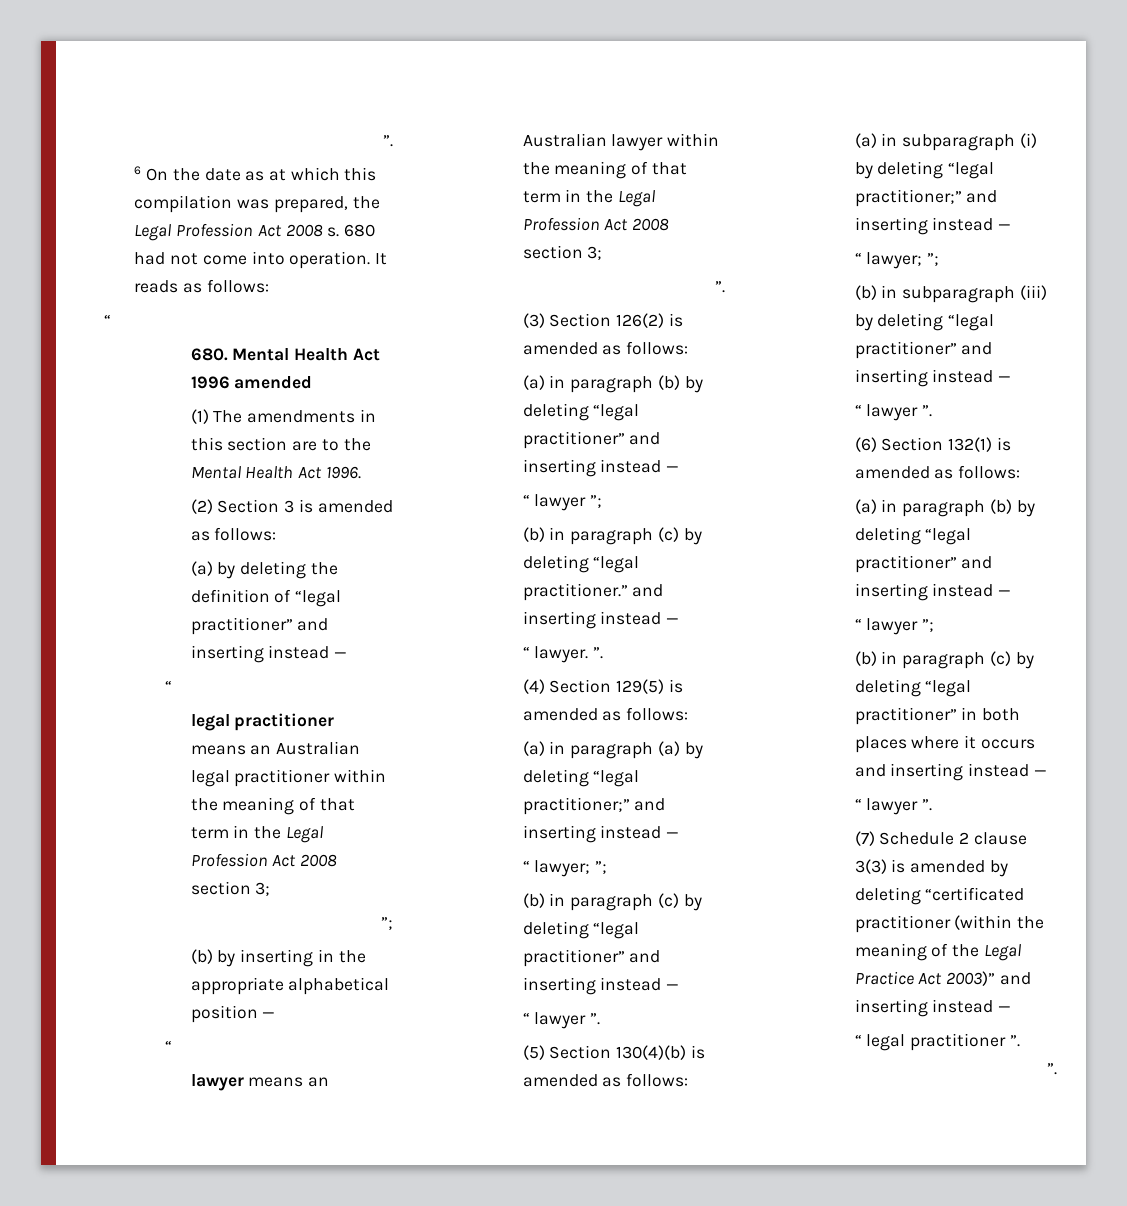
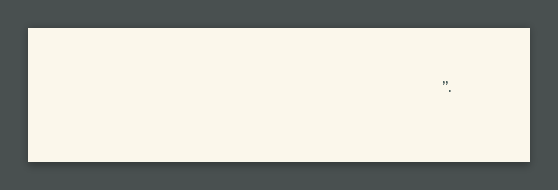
[383,135,393,147] [134,166,377,181] [134,195,380,213] [134,223,375,241] [134,251,387,269] [134,279,269,293] [104,315,111,326] [190,348,380,361] [190,376,313,389] [190,409,376,424] [190,437,371,451] [190,466,361,479] [190,499,393,514] [190,527,277,541] [190,561,338,579] [190,589,342,607] [190,617,329,635] [190,645,348,663] [164,681,172,692] [190,713,335,731] [190,741,361,755] [190,769,387,787] [190,797,355,815] [190,825,323,843] [190,853,338,867] [190,881,271,896] [381,917,393,930] [190,949,366,967] [190,977,390,995] [190,1005,276,1023] [164,1041,172,1052] [190,1074,330,1091] [522,133,720,151] [522,161,687,179] [522,189,655,207] [522,217,670,231] [522,245,603,260] [715,281,725,293] [522,313,683,328] [522,341,689,355] [522,375,703,393] [522,403,640,421] [522,431,661,449] [522,459,680,477] [522,494,603,511] [522,527,702,545] [522,555,640,573] [522,583,664,601] [522,611,680,629] [522,646,604,663] [522,679,683,694] [522,707,689,721] [522,741,703,759] [522,769,640,787] [522,797,666,815] [522,825,680,843] [522,860,608,877] [522,893,702,911] [522,921,640,939] [522,949,661,967] [522,977,680,995] [522,1012,601,1029] [522,1045,705,1060] [522,1073,689,1087] [854,133,1037,151] [854,161,995,179] [854,189,998,207] [854,217,1012,235] [854,252,940,269] [854,285,1047,303] [854,313,995,331] [854,341,993,359] [854,369,1012,387] [854,404,933,421] [854,437,1011,452] [854,465,1021,479] [854,499,1035,517] [854,527,972,545] [854,555,993,573] [854,583,1012,601] [854,618,935,635] [854,651,1034,669] [854,679,972,697] [854,707,1021,725] [854,735,1035,753] [854,763,1047,781] [854,798,933,815] [854,831,1027,846] [854,859,1008,877] [854,887,1025,905] [854,915,1045,933] [854,943,1021,961] [854,971,1031,986] [854,999,1012,1017] [854,1033,1020,1051] [1047,1063,1057,1075] ”. // 6 On the date as at which this compilation was prepared, the Legal Profession Act 2008 s. 680 had not come into operation. It reads as follows: // “ // 680. Mental Health Act 1996 amended // (1) The amendments in this section are to the Mental Health Act 1996. // (2) Section 3 is amended as follows: // (a) by deleting the definition of “legal practitioner” and inserting instead — // “ // legal practitioner means an Australian legal practitioner within the meaning of that term in the Legal Profession Act 2008 section 3; // ”; // (b) by inserting in the appropriate alphabetical position — // “ // lawyer means an Australian lawyer within the meaning of that term in the Legal Profession Act 2008 section 3; // ”. // (3) Section 126(2) is amended as follows: // (a) in paragraph (b) by deleting “legal practitioner” and inserting instead — // “ lawyer ”; // (b) in paragraph (c) by deleting “legal practitioner.” and inserting instead — // “ lawyer. ”. // (4) Section 129(5) is amended as follows: // (a) in paragraph (a) by deleting “legal practitioner;” and inserting instead — // “ lawyer; ”; // (b) in paragraph (c) by deleting “legal practitioner” and inserting instead — // “ lawyer ”. // (5) Section 130(4)(b) is amended as follows: // (a) in subparagraph (i) by deleting “legal practitioner;” and inserting instead — // “ lawyer; ”; // (b) in subparagraph (iii) by deleting “legal practitioner” and inserting instead — // “ lawyer ”. // (6) Section 132(1) is amended as follows: // (a) in paragraph (b) by deleting “legal practitioner” and inserting instead — // “ lawyer ”; // (b) in paragraph (c) by deleting “legal practitioner” in both places where it occurs and inserting instead — // “ lawyer ”. // (7) Schedule 2 clause 3(3) is amended by deleting “certificated practitioner (within the meaning of the Legal Practice Act 2003)” and inserting instead — // “ legal practitioner ”. // ”. -> [442,81,451,92] ”.

